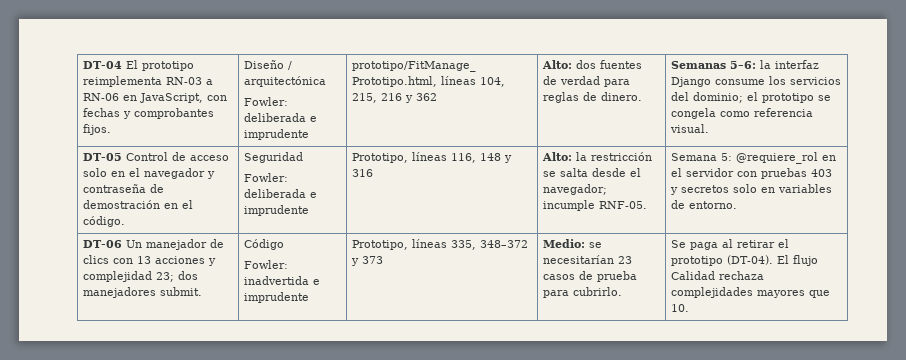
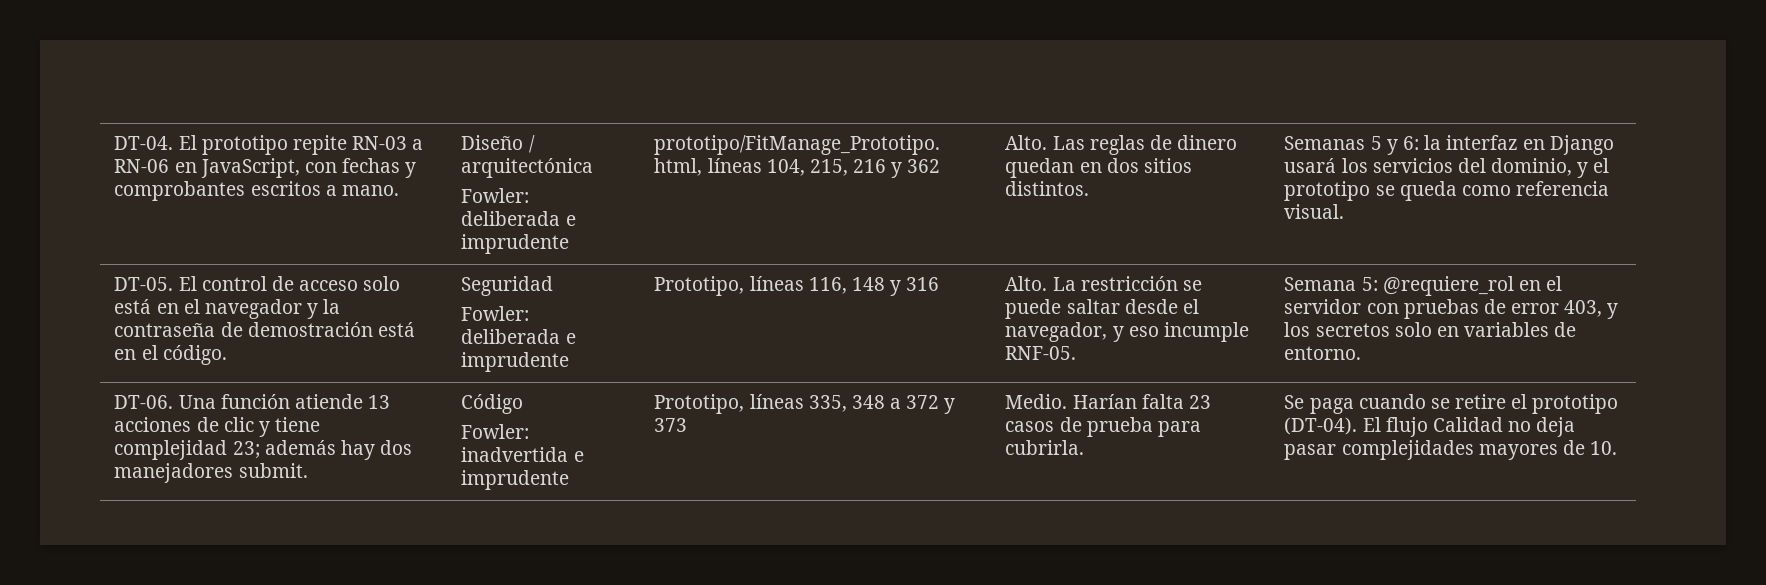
[83,61,123,69] DT-04 -> [114,136,174,150] DT-04.
[83,76,163,87] reimplementa -> [292,135,347,155] repite
[83,124,112,135] fijos. -> [250,181,399,196] escritos a mano.
[542,60,643,69] [543,76,631,87] [543,92,643,103] [671,60,820,69] [671,77,766,87] Alto: dos fuentes de verdad para reglas de dinero. | Semanas 5–6: la interfaz Django consume -> [1005,135,1237,155] [1005,158,1192,178] [1005,181,1090,196] [1284,135,1615,155] [1284,158,1337,173] Alto. Las reglas de dinero quedan en dos sitios distintos. | Semanas 5 y 6: la interfaz en Django usará
[693,92,744,103] dominio; -> [1490,158,1589,178] dominio, y
[671,108,717,119] congela -> [1399,181,1457,201] queda
[83,152,169,161] DT-05 Control -> [114,276,267,291] DT-05. El control
(108, 172) none -> [114,299,152,314] está
(216, 175) none -> [323,299,341,314] la
(161, 204) none -> [377,322,415,337] está
[542,152,653,161] [543,168,642,177] [543,184,608,195] Alto: la restricción se salta desde el navegador; -> [1005,276,1202,291] [1005,299,1199,319] [1005,322,1159,342] Alto. La restricción se puede saltar desde el navegador, y eso
[811,169,833,177] [670,187,679,195] 403 y -> [1483,299,1619,319] [1284,322,1311,337] de error 403, y los
[83,239,225,250] [83,255,217,266] [83,271,175,282] DT-06 Un manejador de clics con 13 acciones y complejidad 23; -> [114,394,390,409] [114,417,320,437] [114,440,375,460] DT-06. Una función atiende 13 acciones de clic y tiene complejidad 23; además hay
[480,240,529,248] 348–372 -> [851,395,940,409] 348 a 372
[543,239,603,248] [543,255,615,264] Medio: se necesitarían -> [1005,394,1184,409] Medio. Harían falta
[573,287,623,296] cubrirlo. -> [1005,440,1085,455] cubrirla.
[722,239,776,248] al retirar -> [1358,394,1506,409] cuando se retire
[719,271,765,280] rechaza -> [1507,417,1576,437] [1284,444,1337,460] no deja pasar
[809,290,831,298] que -> [1562,440,1585,455] de

